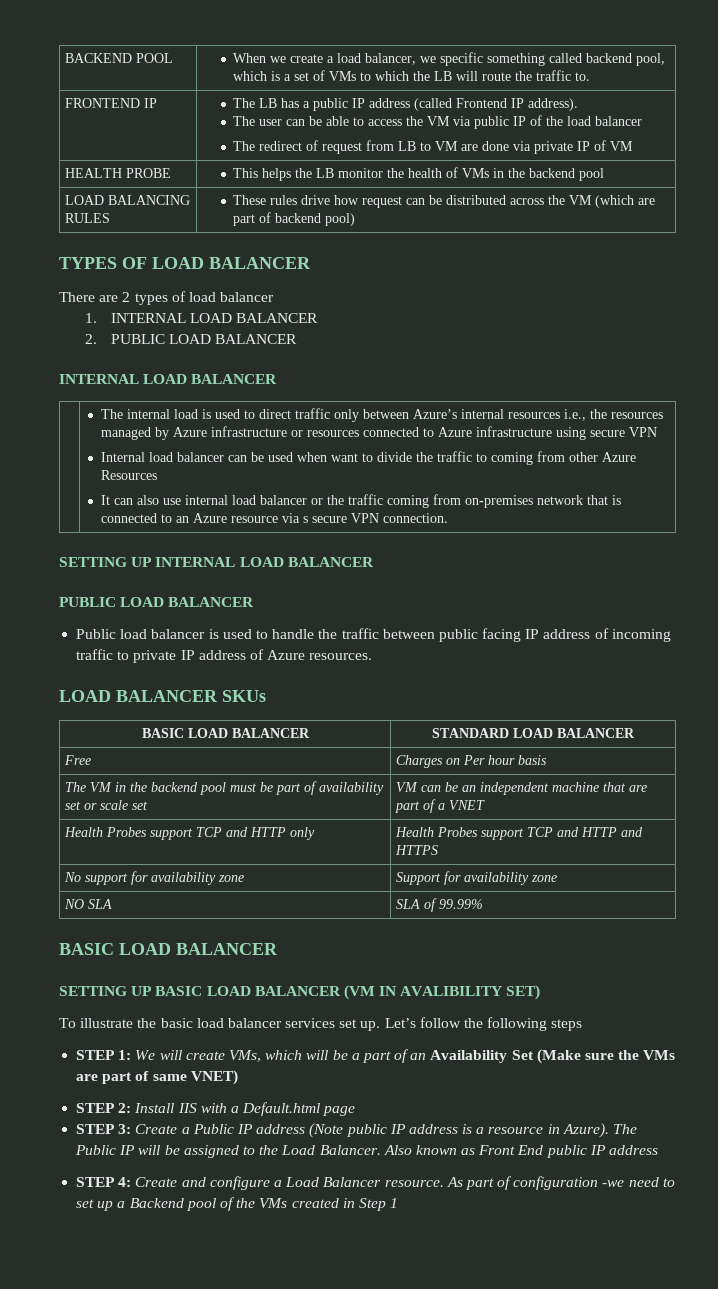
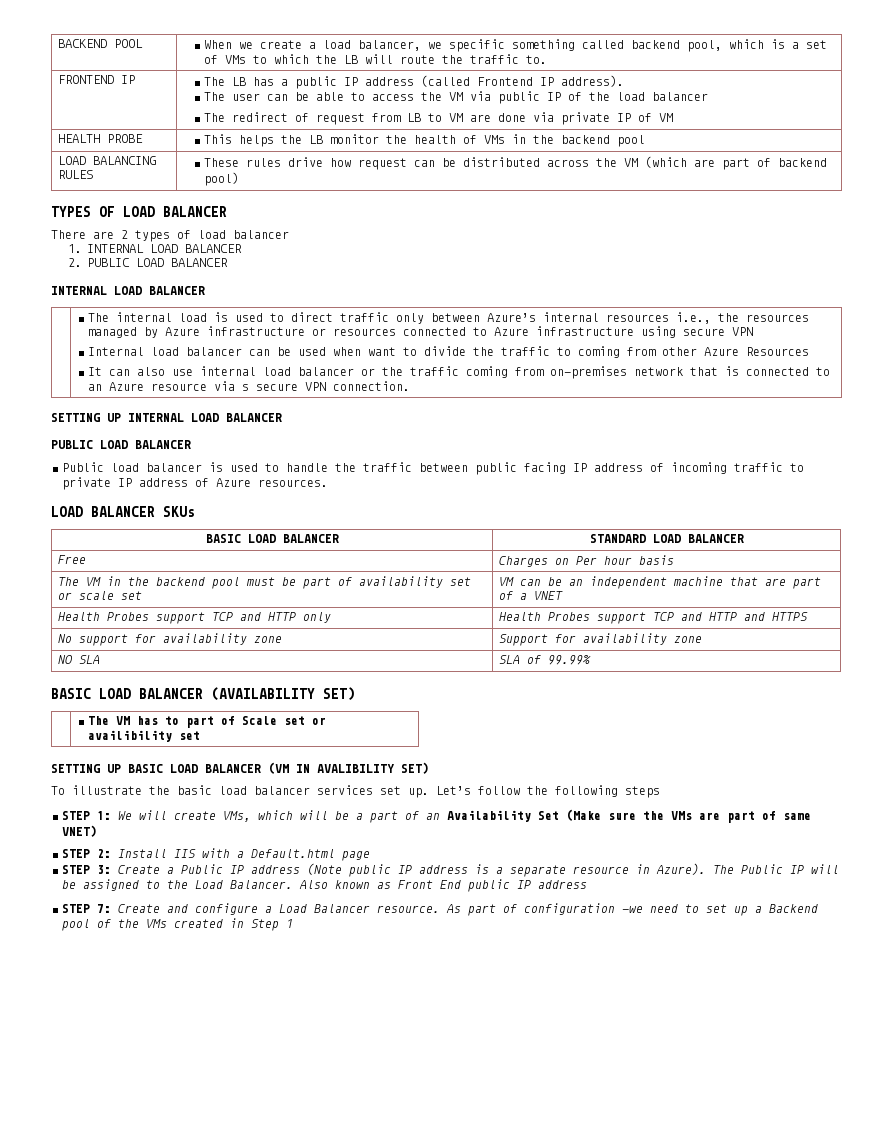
(278, 949) none -> [211,687,355,701] [88,716,327,728] [88,730,201,742] (AVAILABILITY SET) // | The VM has to part of Scale set or availibility set
(485, 1130) none -> [510,865,566,877] separate
[118,1177,132,1187] 4: -> [97,904,111,913] 7:

